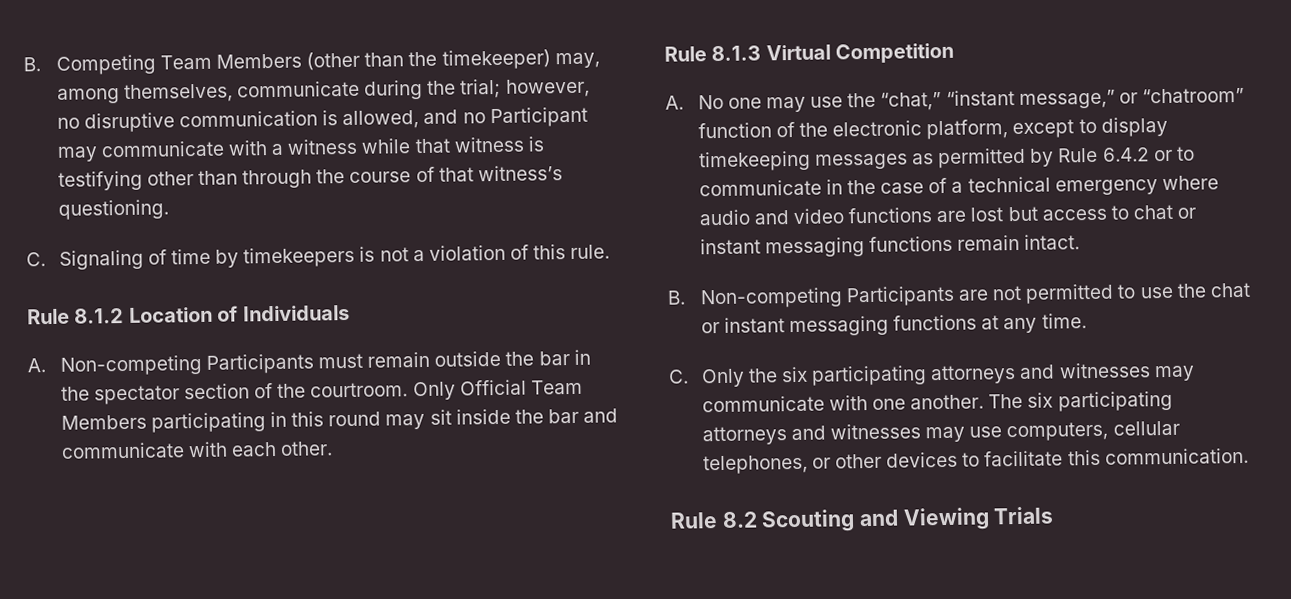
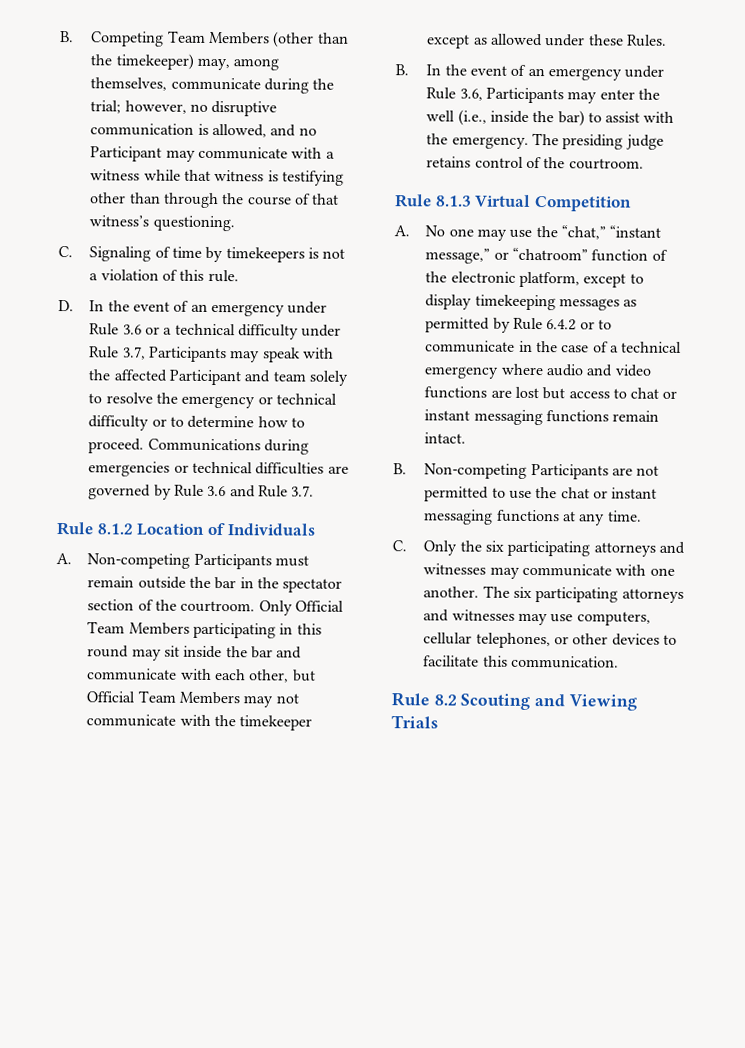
(611, 252) none -> [58,300,328,317] [89,323,342,340] [89,346,334,363] [88,369,348,386] [88,392,337,409] [88,415,305,431] [88,438,309,455] [88,461,349,477] [88,484,315,500] // D. In the event of an emergency under Rule 3.6 or a technical difficulty under Rule 3.7, Participants may speak with the affected Participant and team solely to resolve the emergency or technical difficulty or to determine how to proceed. Communications during emergencies or technical difficulties are governed by Rule 3.6 and Rule 3.7.
[280,441,334,456] other. -> [249,669,316,683] [86,690,299,708] [86,714,313,731] [426,33,667,49] [395,64,665,81] [426,87,660,104] [426,109,675,127] [426,132,664,150] [426,156,644,170] other, but Official Team Members may not communicate with the timekeeper except as allowed under these Rules. // B. In the event of an emergency under Rule 3.6, Participants may enter the well (i.e., inside the bar) to assist with the emergency. The presiding judge retains control of the courtroom.

